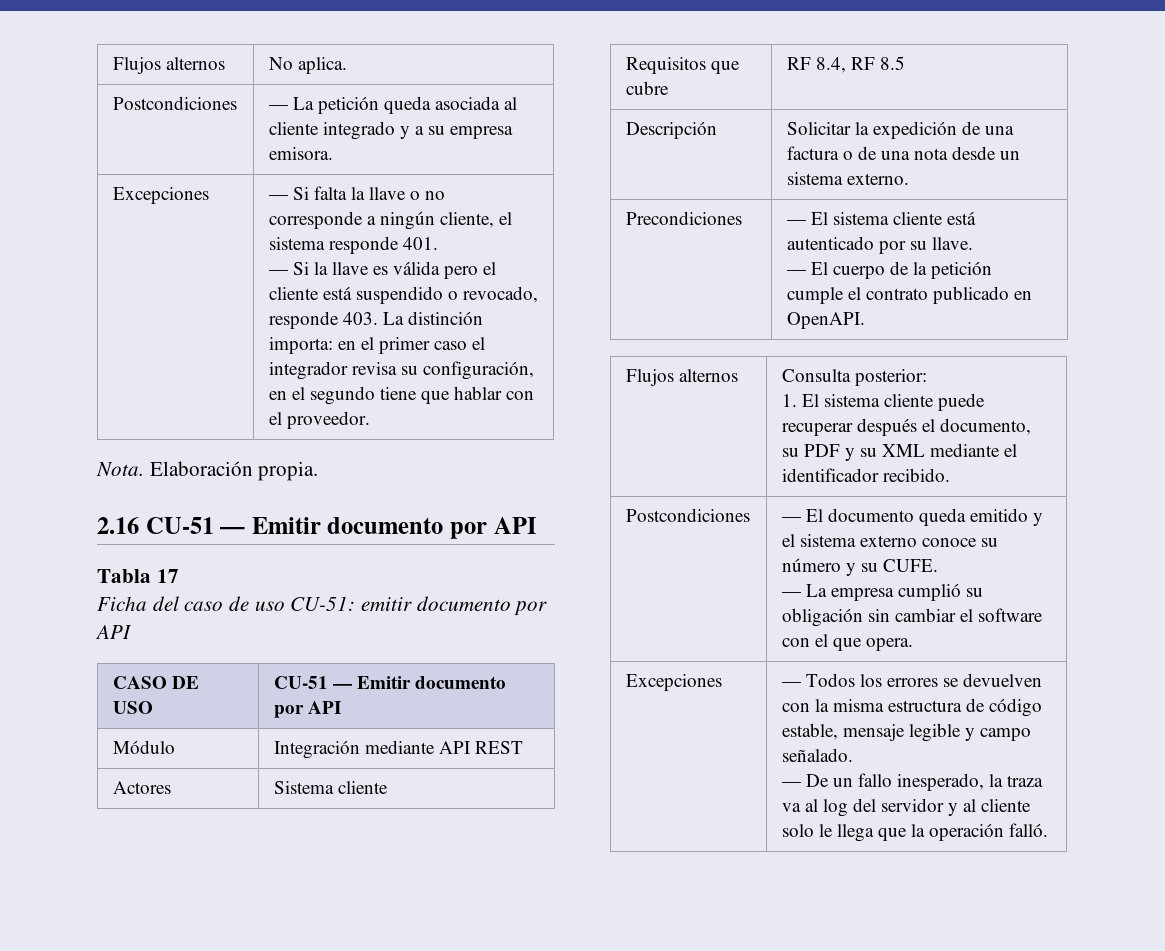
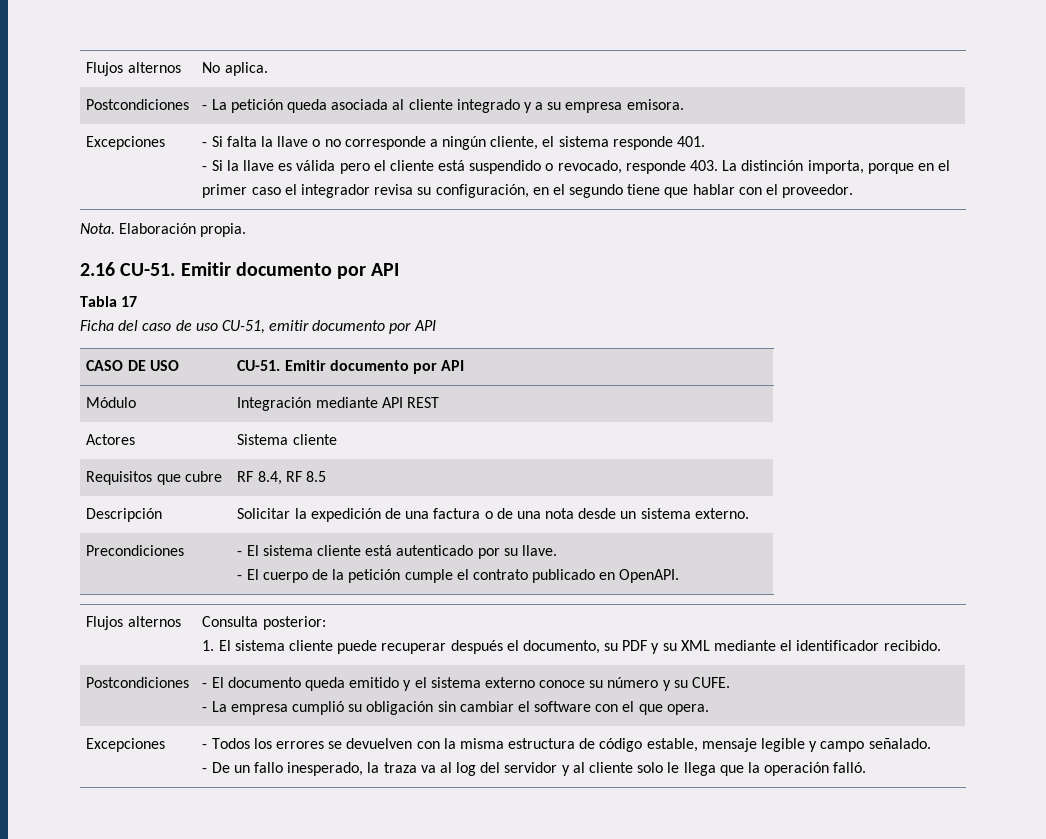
[268,105,288,110] — -> [202,105,208,110] -
[268,195,288,200] — -> [202,142,208,147] -
[268,270,288,275] — -> [202,166,208,171] -
[268,337,333,354] importa: -> [807,160,914,174] importa, porque
[145,517,246,534] CU-51 — -> [120,263,176,276] CU-51.
[290,596,356,611] CU-51: -> [221,320,265,334] CU-51,
[273,676,352,689] CU-51 — -> [237,360,281,371] CU-51.
[786,220,806,225] — -> [237,551,243,556] -
[786,270,806,275] — -> [237,575,243,580] -
[781,517,801,522] — -> [202,683,208,688] -
[781,592,801,597] — -> [202,707,208,712] -
[781,682,801,687] — -> [202,744,208,749] -
[781,782,801,787] — -> [202,768,208,773] -

